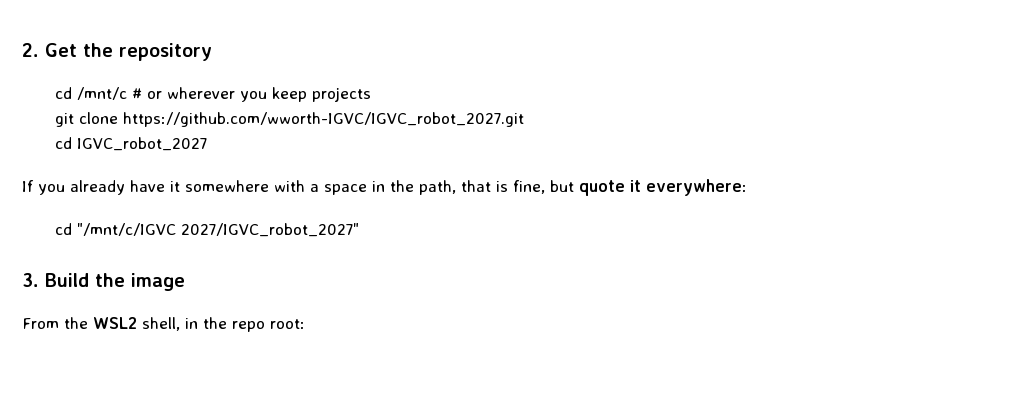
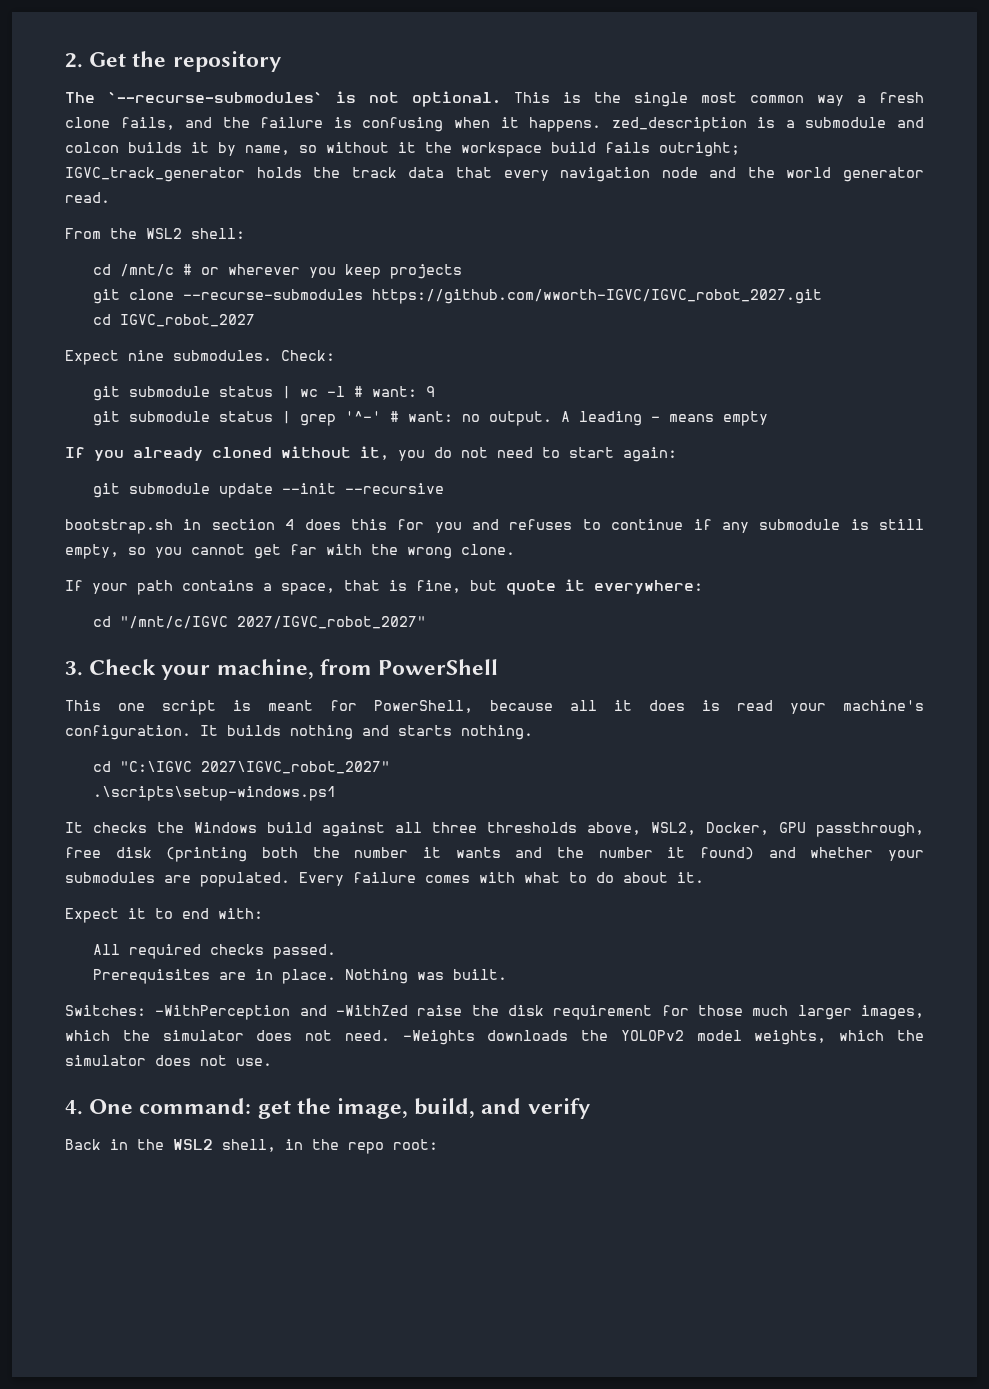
(212, 52) none -> [65,91,924,107] [65,117,924,132] [65,142,740,157] [65,167,925,182] [65,192,110,203] [65,228,245,239] // The `--recurse-submodules` is not optional. This is the single most common way a fresh clone fails, and the failure is confusing when it happens. zed_description is a submodule and colcon builds it by name, so without it the workspace build fails outright; IGVC_track_generator holds the track data that every navigation node and the world generator read. // From the WSL2 shell:
(119, 118) none -> [182,289,363,300] --recurse-submodules
[22,180,456,195] If you already have it somewhere with a space in the path, -> [65,350,335,365] [92,386,435,401] [92,411,768,426] [65,446,677,462] [92,483,444,498] [65,519,924,534] [65,544,515,559] [65,580,335,595] Expect nine submodules. Check: // git submodule status | wc -l # want: 9 // git submodule status | grep '^-' # want: no output. A leading - means empty // If you already cloned without it, you do not need to start again: // git submodule update --init --recursive // bootstrap.sh in section 4 does this for you and refuses to continue if any submodule is still empty, so you cannot get far with the wrong clone. // If your path contains a space,
[45,273,185,291] [22,318,59,329] Build the image // From -> [89,659,499,680] [65,700,924,715] [65,725,533,740] [92,761,390,774] [92,786,336,801] [65,822,924,837] [65,847,924,862] [65,872,704,887] [65,908,263,923] [92,944,336,959] [92,969,507,984] [65,1005,925,1020] [65,1030,924,1045] [65,1055,272,1066] [65,1098,590,1119] [65,1139,128,1150] Check your machine, from PowerShell // This one script is meant for PowerShell, because all it does is read your machine's configuration. It builds nothing and starts nothing. // cd "C:\IGVC 2027\IGVC_robot_2027" // .\scripts\setup-windows.ps1 // It checks the Windows build against all three thresholds above, WSL2, Docker, GPU passthrough, free disk (printing both the number it wants and the number it found) and whether your submodules are populated. Every failure comes with what to do about it. // Expect it to end with: // All required checks passed. // Prerequisites are in place. Nothing was built. // Switches: -WithPerception and -WithZed raise the disk requirement for those much larger images, which the simulator does not need. -Weights downloads the YOLOPv2 model weights, which the simulator does not use. // 4. One command: get the image, build, and verify // Back in

